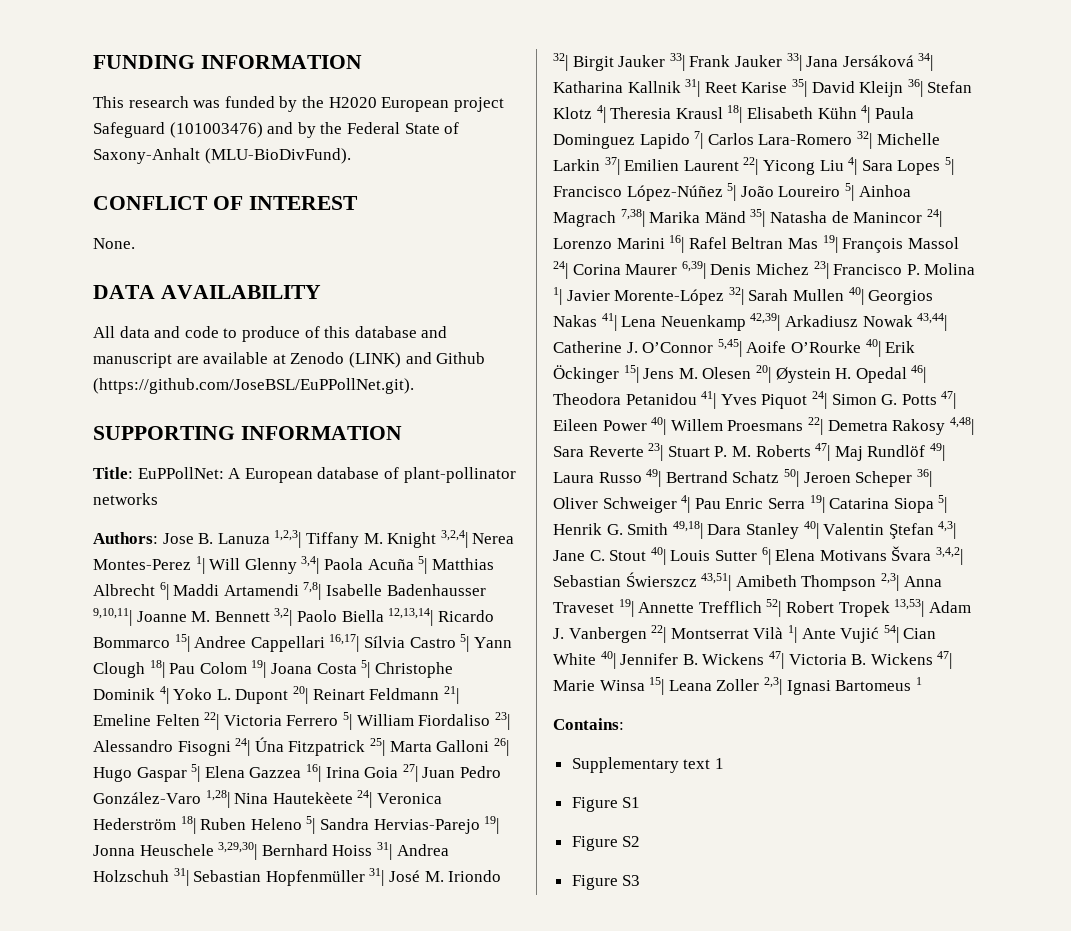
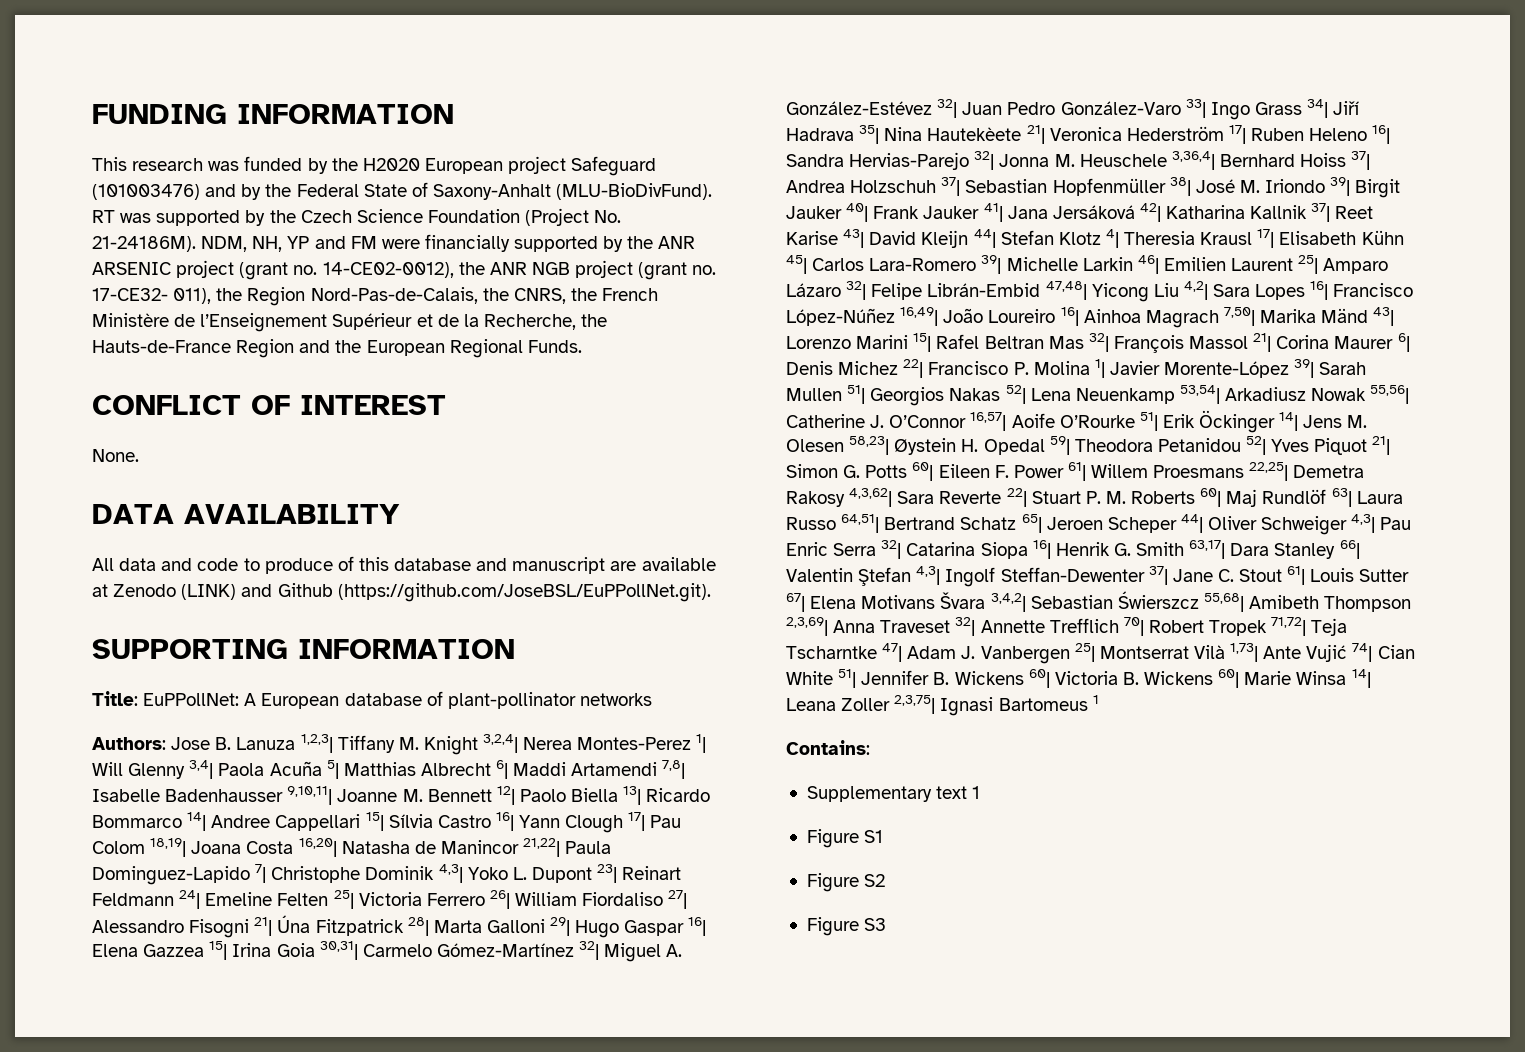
(351, 156) none -> [92,208,622,226] [92,234,696,252] [92,260,717,280] [92,287,659,306] [92,313,608,332] [92,339,582,358] RT was supported by the Czech Science Foundation (Project No. 21-24186M). NDM, NH, YP and FM were financially supported by the ANR ARSENIC project (grant no. 14-CE02-0012), the ANR NGB project (grant no. 17-CE32- 011), the Region Nord-Pas-de-Calais, the CNRS, the French Ministère de l’Enseignement Supérieur et de la Recherche, the Hauts-de-France Region and the European Regional Funds.
[274,608,293,626] 3,2| -> [496,786,515,805] 12|
[388,608,434,626] 12,13,14| -> [623,786,642,805] 13|
[174,634,190,652] 15| -> [187,812,207,831] 14|
[329,634,360,652] 16,17| -> [365,812,384,831] 15|
[460,634,470,652] 5| -> [495,812,514,831] 16|
[149,660,165,678] 18| -> [628,812,646,831] 17|
[251,660,267,678] 19| -> [150,838,187,857] 18,19|
[361,660,371,678] 5| -> [298,838,612,857] [92,864,267,885] 16,20| Natasha de Manincor 21,22| Paula Dominguez-Lapido 7|
[159,686,169,704] 4| -> [438,864,463,883] 4,3|
[292,686,308,704] 20| -> [597,864,618,883] 23|
[443,686,459,704] 21| -> [179,890,201,909] 24|
[204,712,220,730] 22| -> [333,890,354,909] 25|
[342,712,352,730] 5| -> [489,890,510,909] 26|
[494,712,510,730] 23| -> [668,890,688,909] 27|
[235,738,251,756] 24| -> [254,917,273,936] 21|
[369,738,385,756] 25| -> [407,917,429,936] 28|
[493,738,509,756] 26| -> [550,917,571,936] 29|
[191,764,201,782] 5| -> [688,917,707,936] 16|
[305,764,321,782] 16| -> [209,941,228,960] 15|
[402,764,501,782] [93,790,230,808] 27| Juan Pedro González-Varo 1,28| -> [319,941,683,962] [786,99,1360,120] [786,125,880,144] 30,31| Carmelo Gómez-Martínez 32| Miguel A. González-Estévez 32| Juan Pedro González-Varo 33| Ingo Grass 34| Jiří Hadrava 35|
[357,790,373,808] 24| -> [1026,125,1045,144] 21|
[180,816,196,834] 18| -> [1228,125,1246,144] 17|
[306,816,316,834] 5| -> [1372,125,1391,144] 16|
[484,816,500,834] [93,842,258,860] 19| Jonna Heuschele 3,29,30| -> [974,151,1215,170] 32| Jonna M. Heuschele 3,36,4|
[376,842,392,860] 31| -> [1351,151,1371,170] 37|
[173,868,189,886] 31| -> [941,177,961,196] 37|
[369,868,385,886] 31| -> [1169,177,1191,196] 38|
[553,53,568,71] 32| -> [1330,177,1351,196] 39|
[669,53,685,71] 33| -> [846,203,869,222] 40|
[786,53,802,71] 33| -> [983,203,1003,222] 41|
[918,53,934,71] 34| -> [1139,203,1161,222] 42|
[685,79,701,97] 31| -> [1311,203,1331,222] 37|
[791,79,807,97] 35| -> [843,229,865,248] 43|
[907,79,923,97] 36| -> [973,229,996,248] 44|
[727,105,743,123] 18| -> [1257,229,1275,248] 17|
[861,105,914,123] [553,131,704,149] 4| Paula Dominguez Lapido 7| -> [786,255,807,274] 45|
[856,131,872,149] 32| -> [981,255,1002,274] 39|
[604,157,620,175] 37| -> [1137,255,1159,274] 46|
[743,157,759,175] 22| -> [1298,255,1389,274] [786,281,1087,300] 25| Amparo Lázaro 32| Felipe Librán-Embid 47,48|
[848,157,858,175] 4| -> [1183,281,1208,300] 4,2|
[944,157,954,175] 5| -> [1310,281,1329,300] 16|
[727,183,737,201] 5| -> [900,307,939,326] 16,49|
[844,183,854,201] 5| -> [1060,307,1079,326] 16|
[620,209,645,227] 7,38| -> [1223,307,1255,326] 7,50|
[750,209,942,227] 35| Natasha de Manincor 24| -> [1373,307,1395,326] 43|
[669,235,685,253] 16| -> [913,333,932,352] 15|
[822,235,838,253] 19| -> [1088,333,1109,352] 32|
[553,261,568,279] 24| -> [1253,333,1272,352] 21|
[681,261,706,279] 6,39| -> [1397,333,1410,352] 6|
[813,261,829,279] 23| -> [903,359,924,378] 22|
[728,287,744,305] 32| -> [1294,359,1315,378] 39|
[848,287,864,305] 40| -> [847,385,866,404] 51|
[601,313,617,331] 41| -> [1005,385,1026,404] 52|
[750,313,781,331] 42,39| -> [1179,385,1220,404] 53,54|
[917,313,948,331] 43,44| -> [1370,385,1410,404] 55,56|
[717,339,742,357] 5,45| -> [970,412,1007,431] 16,57|
[865,339,881,357] 40| -> [1139,412,1158,431] 51|
[623,365,639,383] 15| -> [1279,412,1299,431] 14|
[755,365,771,383] 20| -> [849,436,890,455] 58,23|
[911,365,927,383] 46| -> [1049,436,1070,455] 59|
[701,391,717,409] 41| -> [1246,436,1267,455] 52|
[811,391,827,409] 24| -> [1372,436,1391,455] 21|
[941,391,957,409] [553,417,667,435] 47| Eileen Power 40| -> [912,462,1086,481] 60| Eileen F. Power 61|
[807,417,823,435] 22| -> [1249,462,1289,481] 22,25|
[949,417,974,435] 4,48| -> [849,488,893,507] 4,3,62|
[648,443,664,461] 23| -> [1006,488,1027,507] 22|
[815,443,831,461] 47| -> [1200,488,1222,507] 60|
[929,443,945,461] 49| -> [1331,488,1352,507] 63|
[646,469,662,487] 49| -> [841,514,880,533] 64,51|
[783,469,799,487] 50| -> [1021,514,1042,533] 65|
[916,469,932,487] 36| -> [1180,514,1203,533] 44|
[681,495,691,513] 4| -> [1351,514,1376,533] 4,3|
[809,495,825,513] 19| -> [881,540,902,559] 32|
[938,495,948,513] 5| -> [1032,540,1051,559] 16|
[672,521,703,539] 49,18| -> [1189,540,1226,559] 63,17|
[803,521,819,539] 40| -> [1339,540,1360,559] 66|
(957, 530) none -> [945,566,1168,587] Ingolf Steffan-Dewenter 37|
[650,547,666,565] 40| -> [1287,566,1306,585] 61|
[761,547,771,565] 6| -> [786,593,805,612] 67|
[701,573,732,591] 43,51| -> [1203,593,1244,612] 55,68|
[880,573,899,591] 2,3| -> [786,617,828,636] 2,3,69|
[618,599,634,617] 19| -> [955,617,976,636] 32|
[766,599,782,617] 52| -> [1123,617,1144,636] 70|
[894,599,925,617] 13,53| -> [1271,617,1348,636] [786,643,903,662] 71,72| Teja Tscharntke 47|
[651,625,667,643] 22| -> [1074,643,1095,662] 25|
[787,625,797,643] 1| -> [1230,643,1259,662] 1,73|
[883,625,899,643] 54| -> [1352,643,1373,662] 74|
[600,651,616,669] 40| -> [838,669,857,688] 51|
[768,651,784,669] 47| -> [1028,669,1050,688] 60|
[937,651,953,669] 47| -> [1218,669,1240,688] 60|
[649,677,665,695] 15| -> [1351,669,1371,688] 14|
[763,677,782,695] 2,3| -> [894,695,936,714] 2,3,75|

